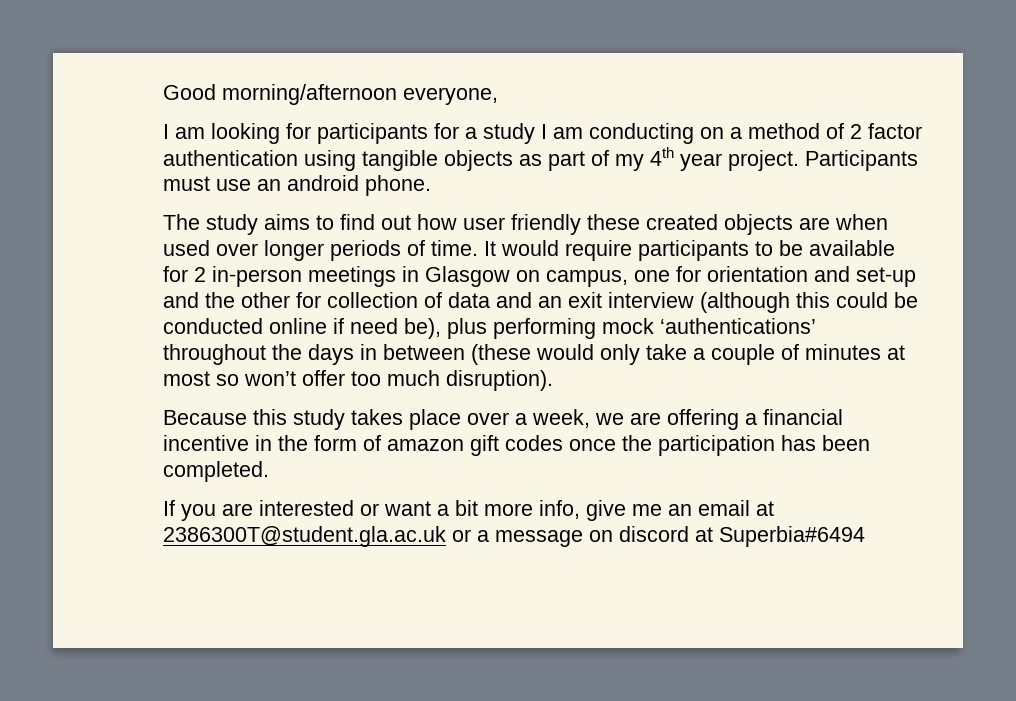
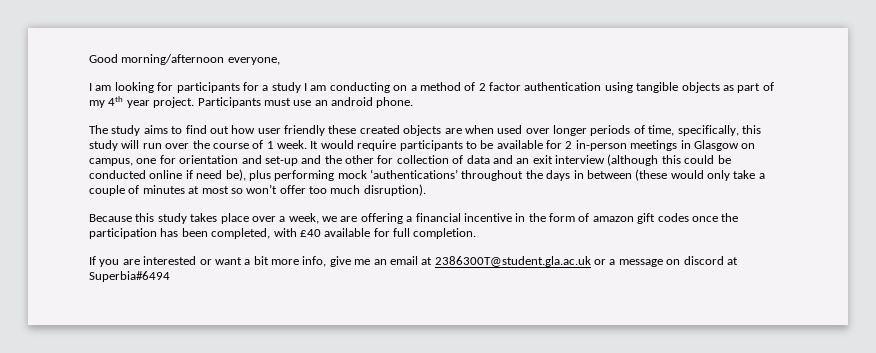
[431,240,478,256] time. -> [648,125,761,136] [89,140,307,151] time, specifically, this study will run over the course of 1 week.
[163,461,269,482] completed. -> [211,228,477,239] completed, with £40 available for full completion.

